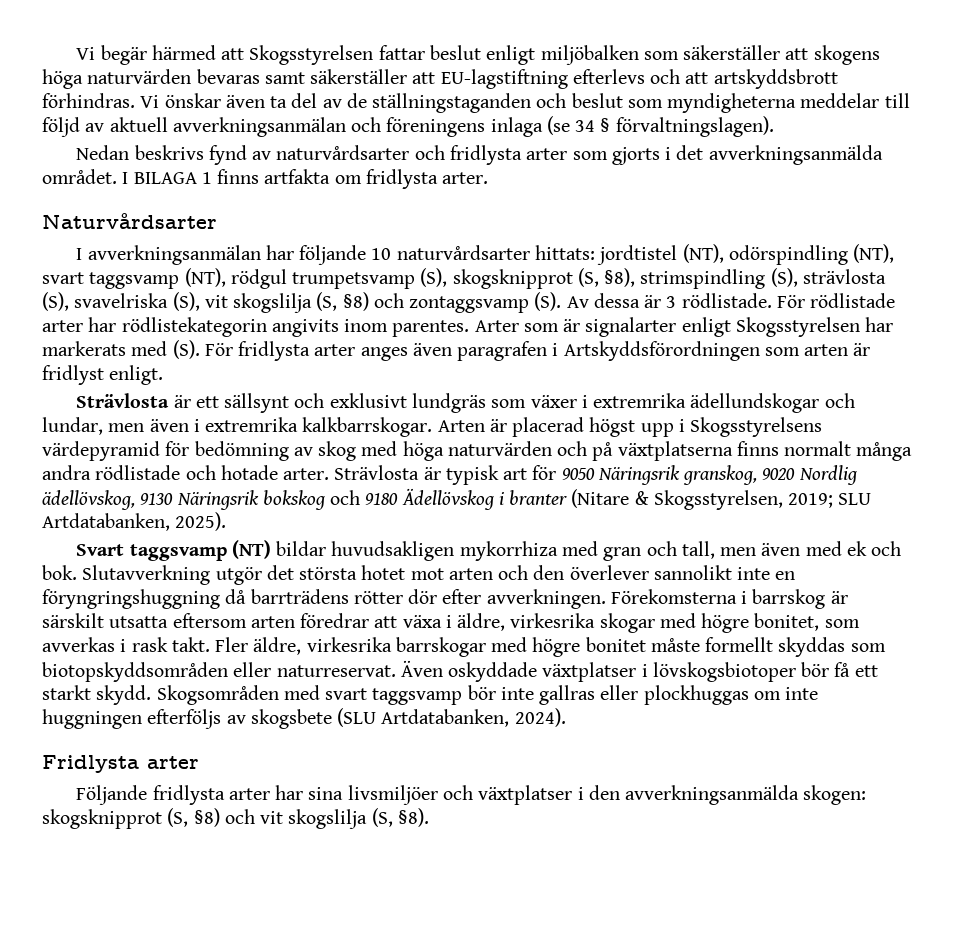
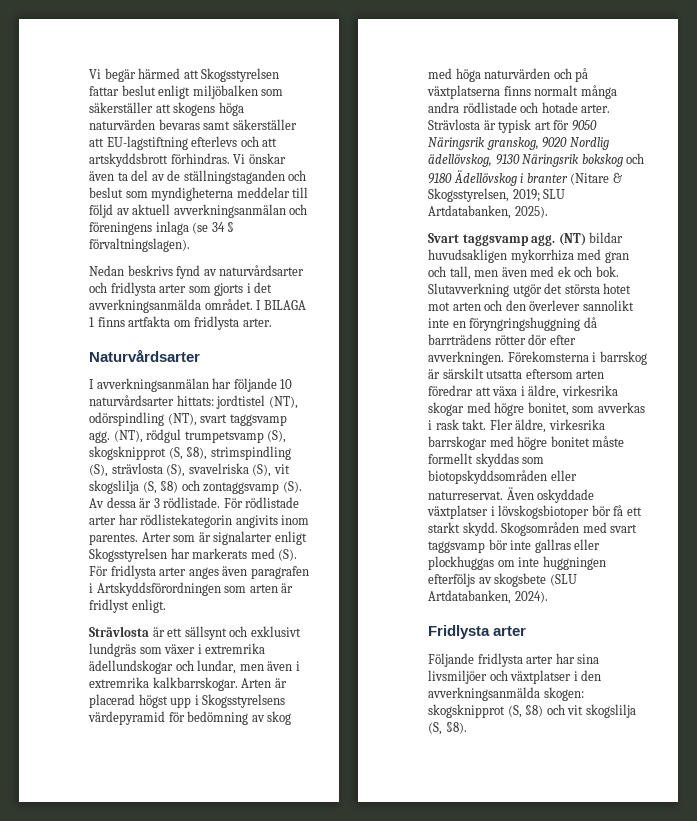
(180, 280) none -> [89,431,110,443] agg.
(227, 552) none -> [531,235,556,246] agg.

